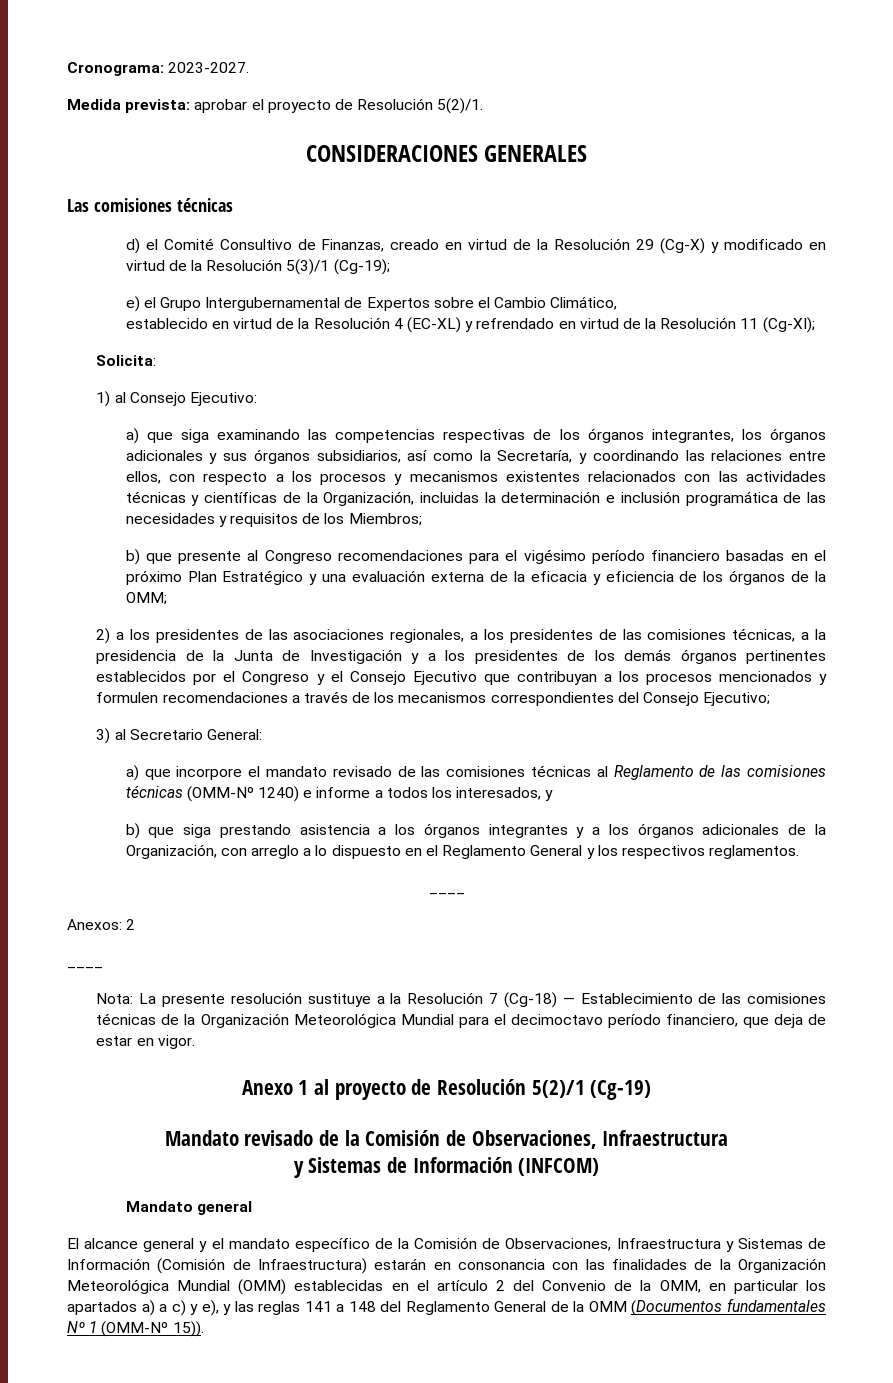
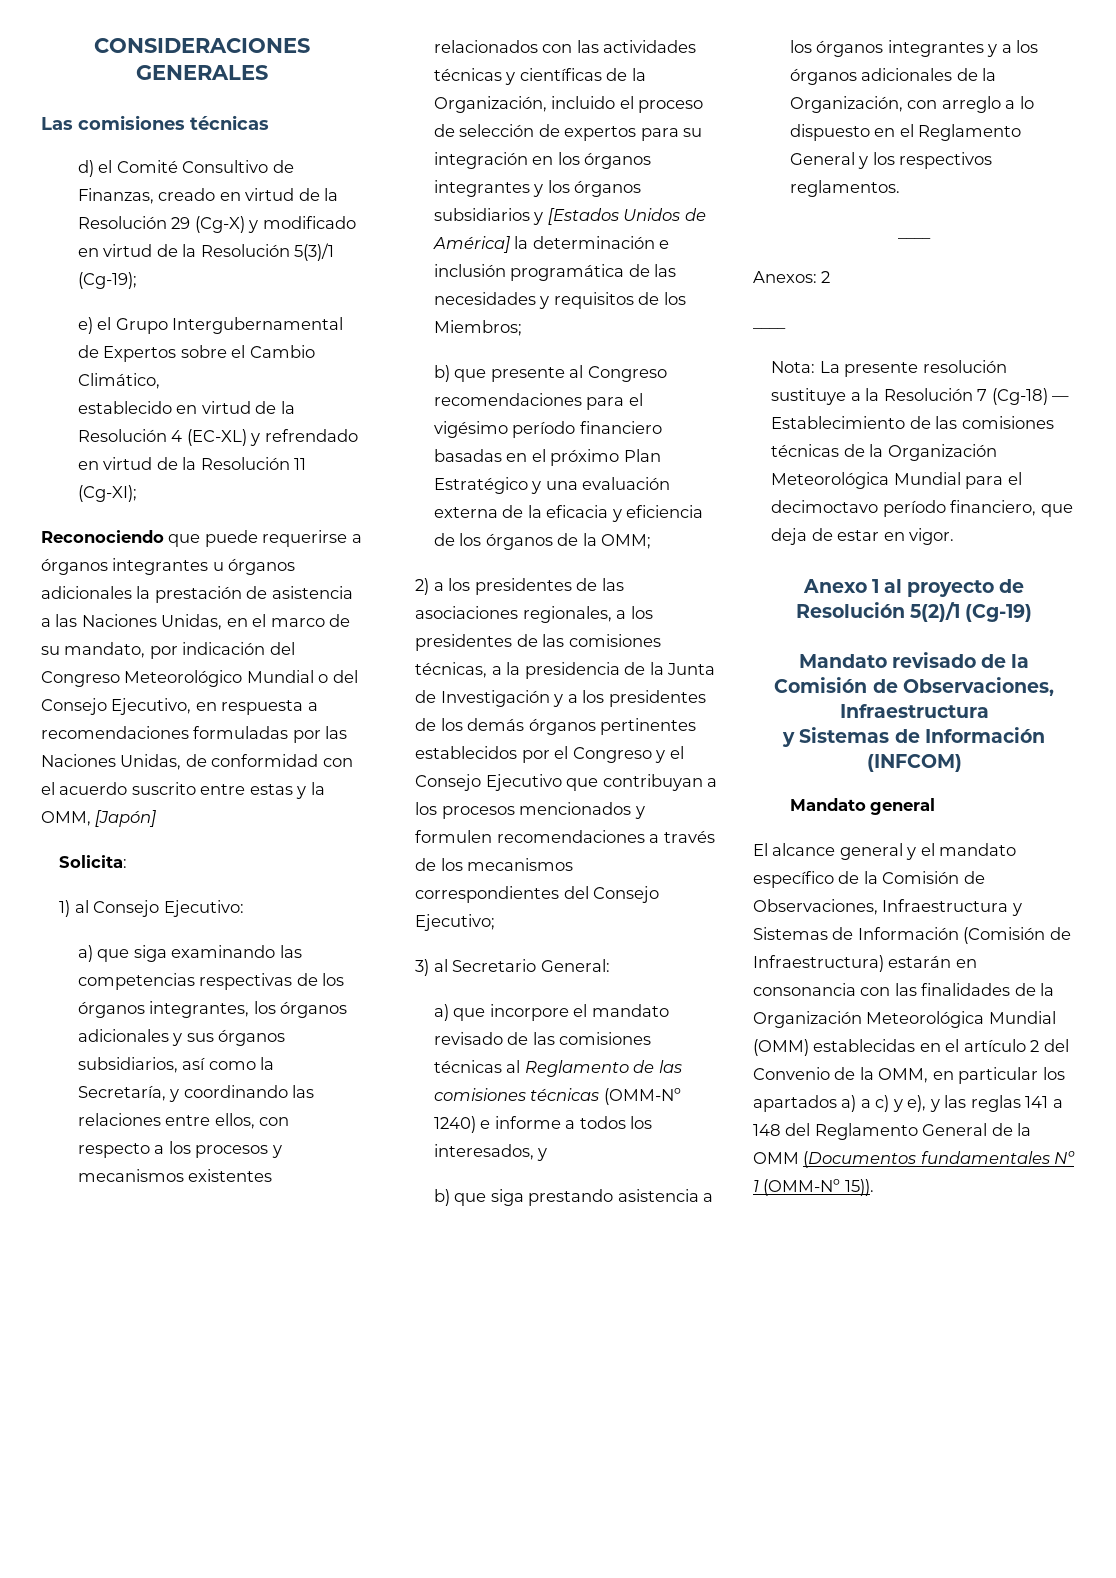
[67,62,250,76] [67,98,484,114] Cronograma: 2023-2027. // Medida prevista: aprobar el proyecto de Resolución 5(2)/1. // -> (94, 45) none
(815, 325) none -> [41,530,362,547] [41,558,296,575] [41,586,353,603] [41,614,351,630] [41,642,295,659] [41,670,358,687] [41,698,318,715] [41,726,348,743] [41,754,353,770] [41,782,325,799] [41,810,157,827] // Reconociendo que puede requerirse a órganos integrantes u órganos adicionales la prestación de asistencia a las Naciones Unidas, en el marco de su mandato, por indicación del Congreso Meteorológico Mundial o del Consejo Ejecutivo, en respuesta a recomendaciones formuladas por las Naciones Unidas, de conformidad con el acuerdo suscrito entre estas y la OMM, [Japón]
[419,492,479,503] incluidas -> [551,96,704,113] [433,124,703,141] [433,152,652,169] [433,180,642,197] [433,208,706,225] [432,236,510,253] incluido el proceso de selección de expertos para su integración en los órganos integrantes y los órganos subsidiarios y [Estados Unidos de América]

